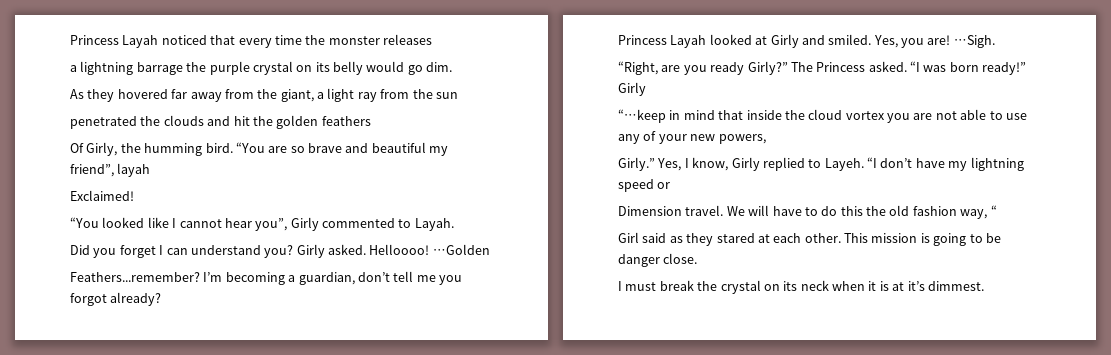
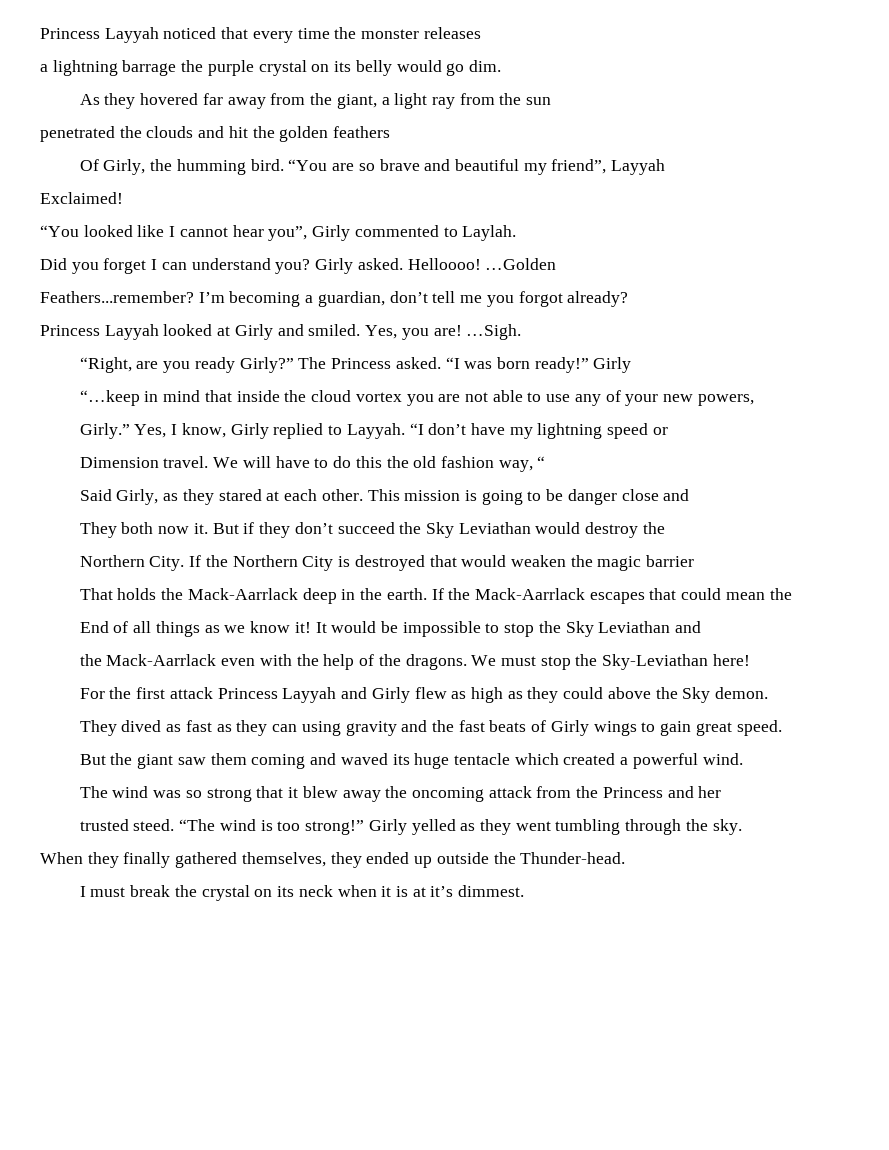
[70,35,159,48] Princess Layah -> [40,27,159,43] Princess Layyah
[117,163,151,177] layah -> [611,159,666,175] Layyah
[414,218,454,231] Layah. -> [462,225,517,241] Laylah.
[670,35,707,48] Layah -> [104,324,159,340] Layyah
[824,158,864,171] Layeh. -> [346,423,405,439] Layyah.
[618,232,667,243] Girl said -> [79,489,159,505] Said Girly,
[663,253,698,264] close. -> [621,489,690,501] [79,522,665,538] [79,555,695,571] [79,588,792,604] [79,621,702,637] [79,654,750,670] [79,687,769,703] [79,720,782,736] [79,753,743,769] [79,786,722,802] [79,819,742,835] [40,852,626,868] close and // They both now it. But if they don’t succeed the Sky Leviathan would destroy the // Northern City. If the Northern City is destroyed that would weaken the magic barrier // That holds the Mack-Aarrlack deep in the earth. If the Mack-Aarrlack escapes that could mean the // End of all things as we know it! It would be impossible to stop the Sky Leviathan and // the Mack-Aarrlack even with the help of the dragons. We must stop the Sky-Leviathan here! // For the first attack Princess Layyah and Girly flew as high as they could above the Sky demon. // They dived as fast as they can using gravity and the fast beats of Girly wings to gain great speed. // But the giant saw them coming and waved its huge tentacle which created a powerful wind. // The wind was so strong that it blew away the oncoming attack from the Princess and her // trusted steed. “The wind is too strong!” Girly yelled as they went tumbling through the sky. // When they finally gathered themselves, they ended up outside the Thunder-head.

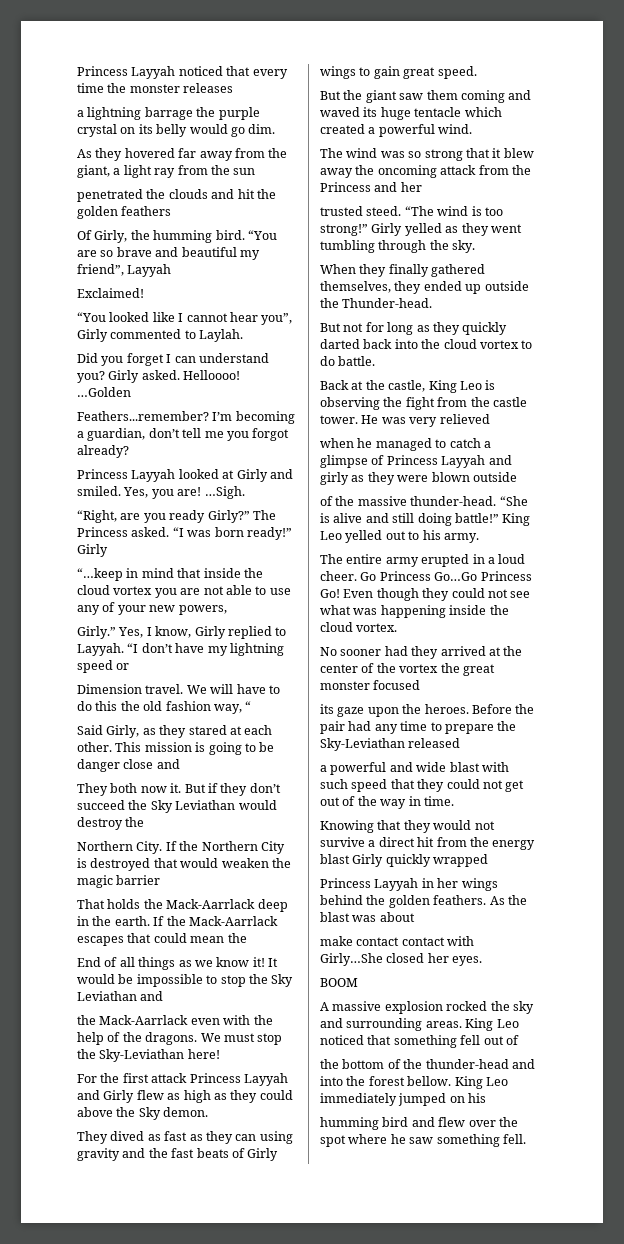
[79,885,525,901] I must break the crystal on its neck when it is at it’s dimmest. -> [320,322,508,335] [320,339,533,349] [320,356,376,366] [320,380,496,393] [320,397,527,410] [320,414,490,427] [320,438,491,451] [320,455,512,468] [320,472,517,485] [320,496,528,506] [320,513,531,526] [320,530,479,543] [320,554,526,567] [320,571,532,581] [320,588,531,601] [320,605,509,618] [320,622,398,632] [320,646,523,659] [320,663,495,676] [320,680,421,690] [320,704,535,717] [320,721,517,734] [320,738,461,751] [320,762,509,775] [320,779,525,792] [320,796,454,809] [320,820,495,833] [320,837,536,850] [320,854,489,867] [320,878,498,891] [320,895,527,908] [320,912,415,922] [320,936,475,946] [320,953,483,966] [320,978,358,987] [320,1001,534,1014] [320,1018,519,1031] [320,1035,519,1048] [320,1059,535,1069] [320,1076,508,1089] [320,1093,487,1106] [320,1117,518,1130] [320,1134,526,1147] But not for long as they quickly darted back into the cloud vortex to do battle. // Back at the castle, King Leo is observing the fight from the castle tower. He was very relieved // when he managed to catch a glimpse of Princess Layyah and girly as they were blown outside // of the massive thunder-head. “She is alive and still doing battle!” King Leo yelled out to his army. // The entire army erupted in a loud cheer. Go Princess Go…Go Princess Go! Even though they could not see what was happening inside the cloud vortex. // No sooner had they arrived at the center of the vortex the great monster focused // its gaze upon the heroes. Before the pair had any time to prepare the Sky-Leviathan released // a powerful and wide blast with such speed that they could not get out of the way in time. // Knowing that they would not survive a direct hit from the energy blast Girly quickly wrapped // Princess Layyah in her wings behind the golden feathers. As the blast was about // make contact contact with Girly…She closed her eyes. // BOOM // A massive explosion rocked the sky and surrounding areas. King Leo noticed that something fell out of // the bottom of the thunder-head and into the forest bellow. King Leo immediately jumped on his // humming bird and flew over the spot where he saw something fell.

